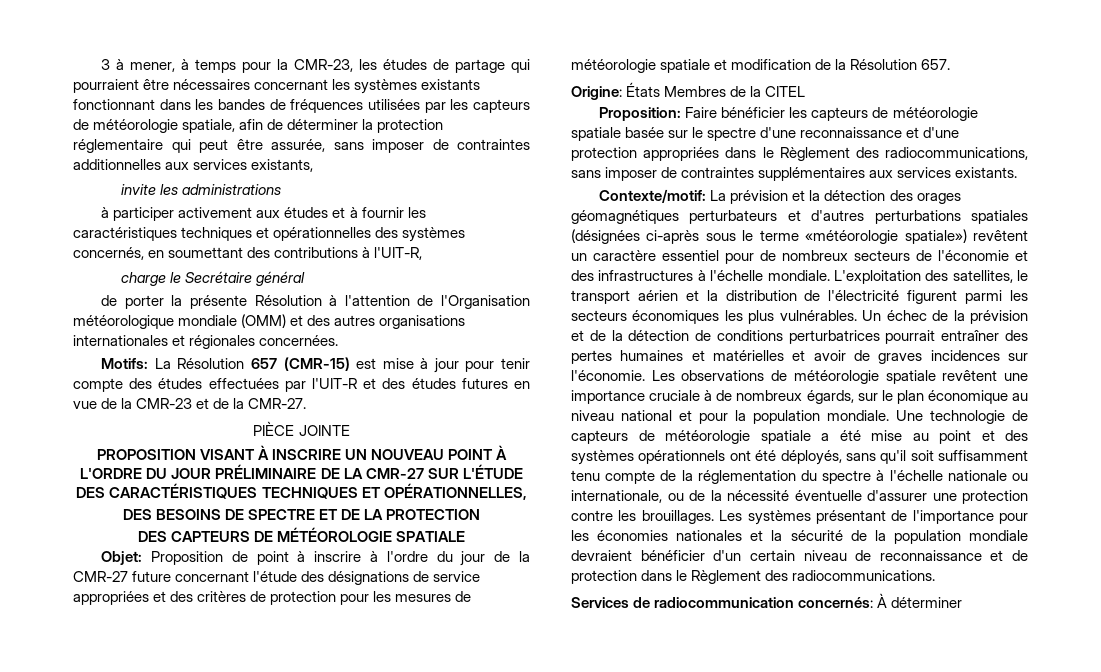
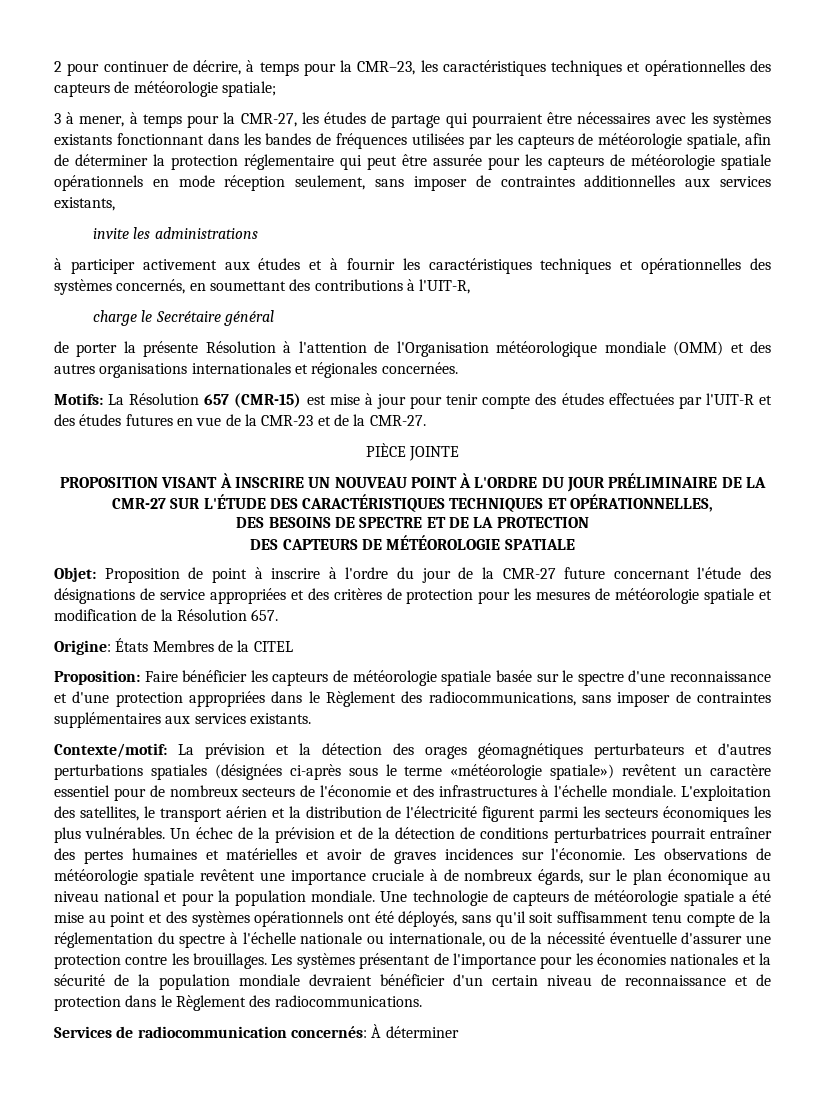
(101, 64) none -> [54,60,771,76] [54,81,276,97] 2 pour continuer de décrire, à temps pour la CMR–23, les caractéristiques techniques et opérationnelles des capteurs de météorologie spatiale; //
[294,59,354,72] CMR-23, -> [240,113,297,127] CMR-27,
[254,79,329,90] concernant -> [655,116,686,124] avec
[271,139,325,152] assurée, -> [433,154,771,170] [54,175,366,191] assurée pour les capteurs de météorologie spatiale opérationnels en mode réception seulement,

